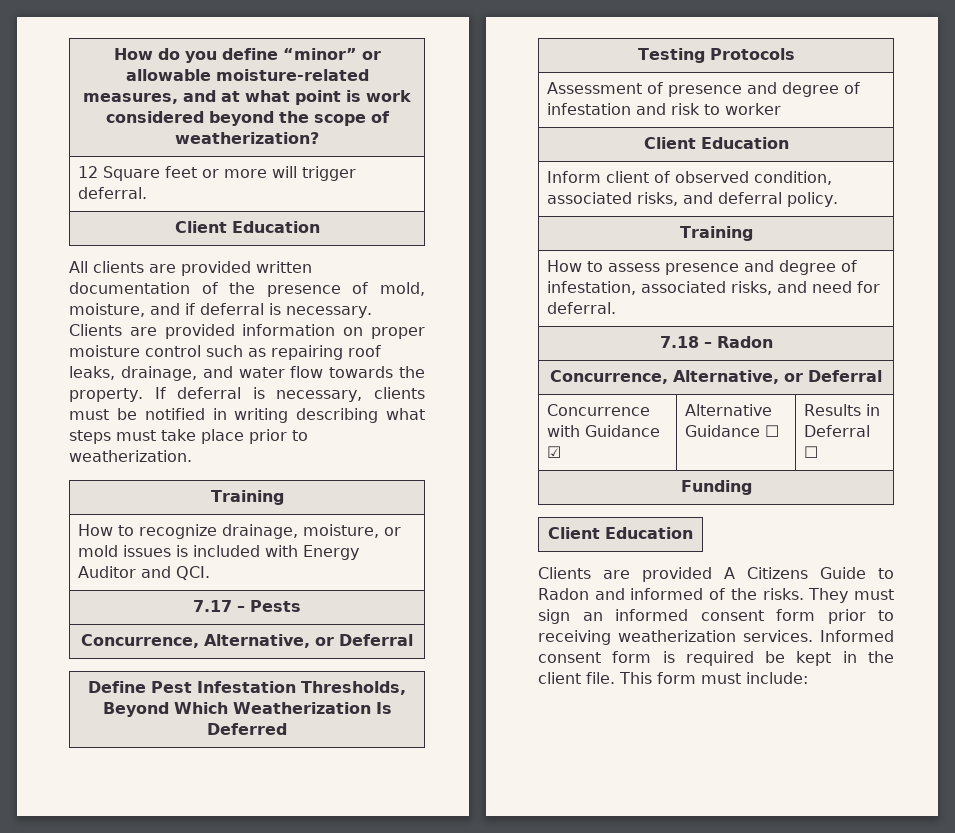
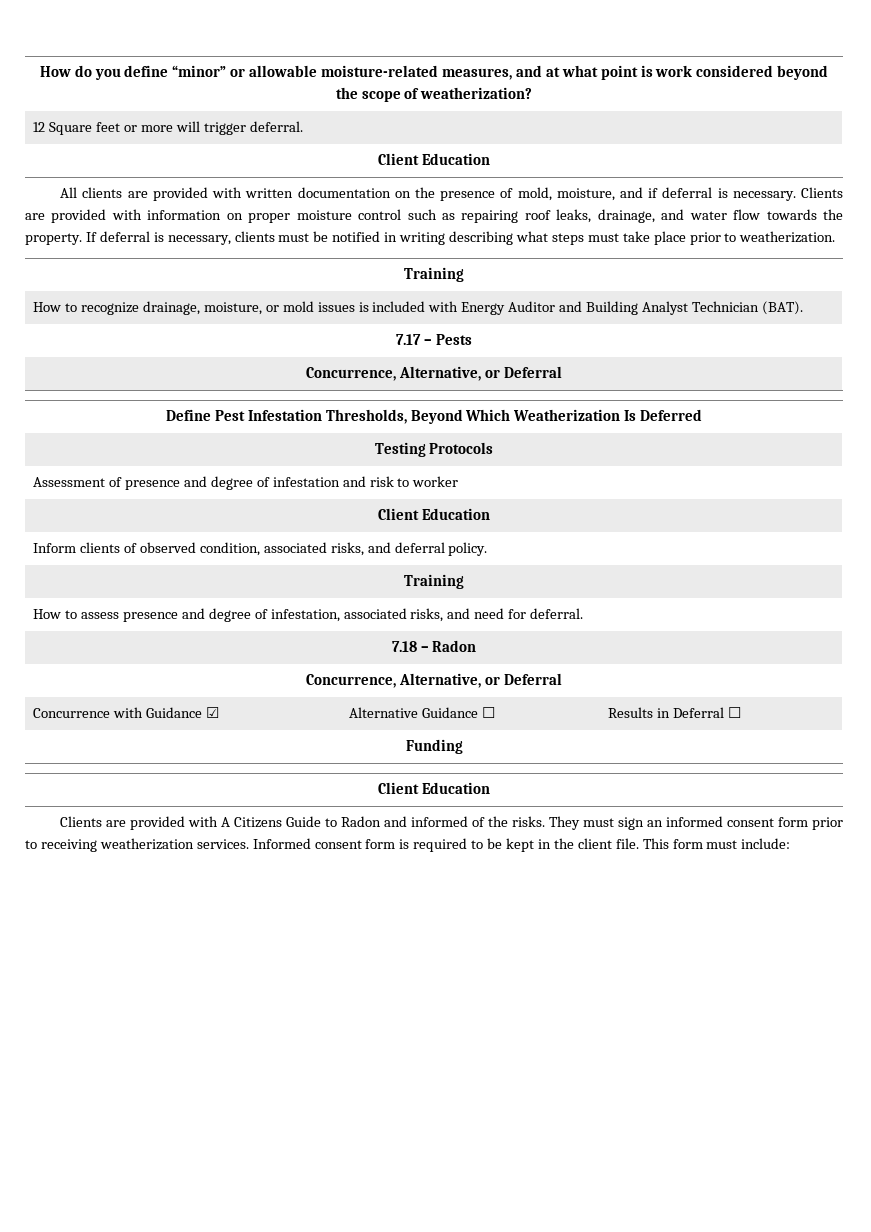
(251, 268) none -> [212,187,243,198] with
[201,282,218,294] of -> [394,191,411,198] on
(235, 331) none -> [111,209,142,220] with
[175,566,210,580] QCI. -> [586,301,803,315] Building Analyst Technician (BAT).
[605,171,649,183] client -> [80,542,121,553] clients
(712, 574) none -> [188,816,219,827] with
(754, 658) none -> [471,840,484,849] to

